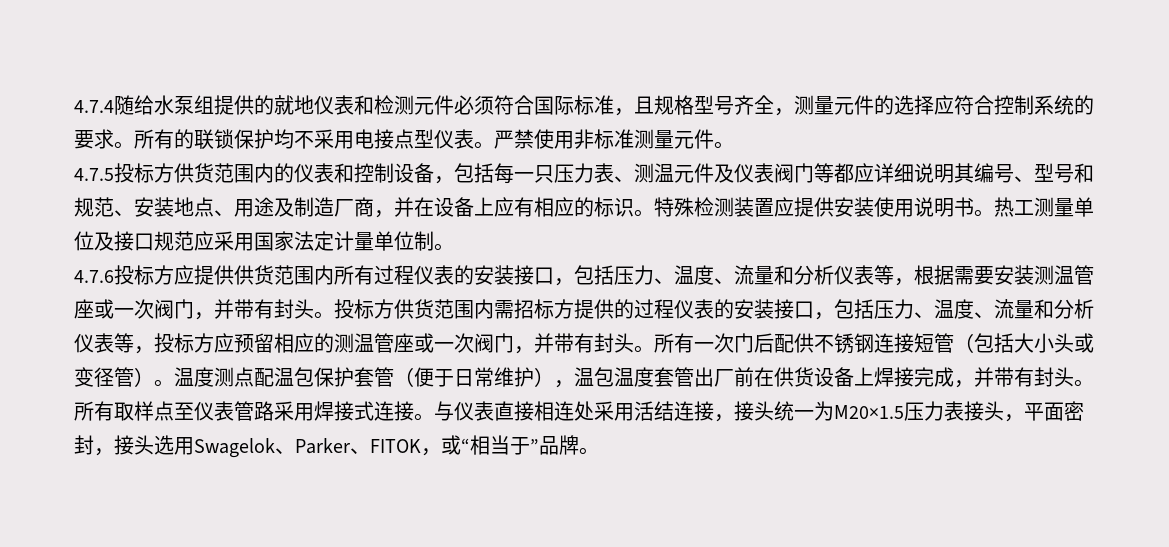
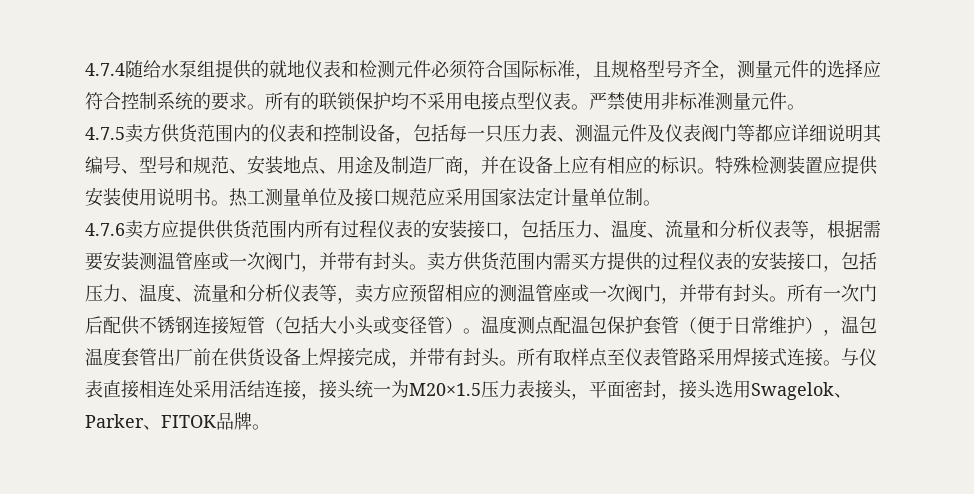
[114,163,154,183] 投标 -> [125,124,143,143] 卖
[114,265,154,285] 投标 -> [125,220,143,239] 卖
[334,299,374,319] 投标 -> [427,252,445,271] 卖
[514,299,554,319] 招标 -> [571,253,590,271] 买
[154,333,194,353] 投标 -> [355,284,373,303] 卖
[421,435,539,456] ，或“相当于” -> (216, 421) none

